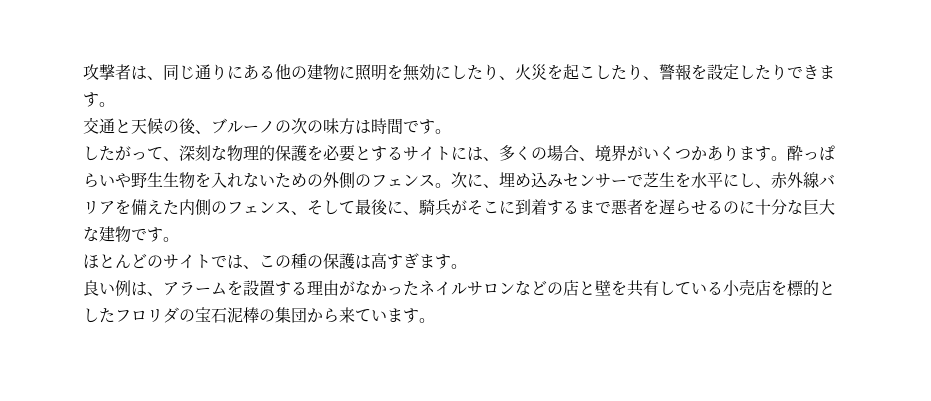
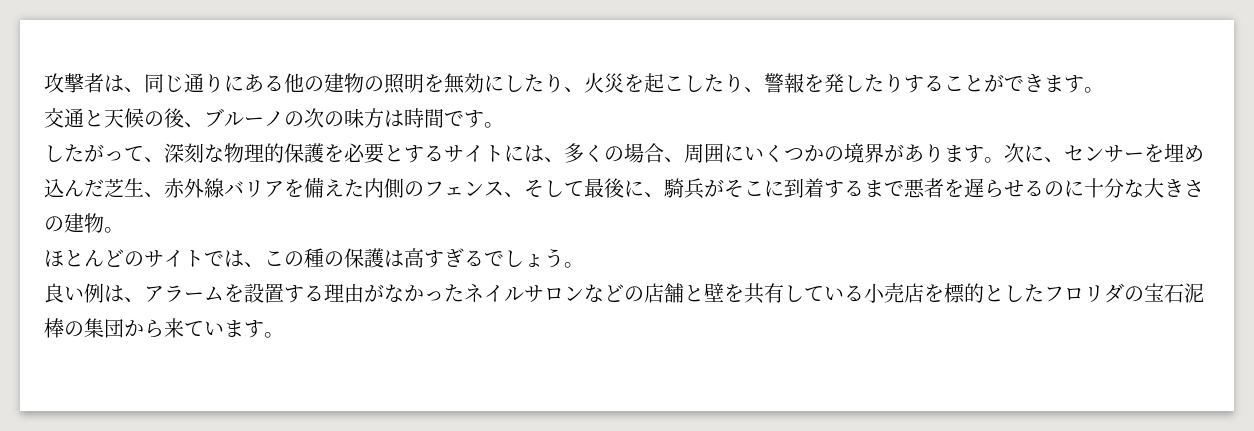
[339,65,355,79] に -> [364,76,384,92] の
[707,64,787,80] 設定したり -> [824,73,1004,93] 発したりすることが
[595,145,643,162] 境界が -> [684,143,744,163] 周囲に
(707, 153) none -> [824,143,904,163] の境界が
[787,145,835,161] [83,172,755,189] 酔っぱらいや野生生物を入れないための外側のフェンス。次に、埋め込みセンサーで芝生を水平にし -> [1004,143,1204,163] [44,178,144,198] 次に、センサーを埋め込んだ芝生
[803,199,835,215] [83,226,163,243] 巨大な建物です -> [1144,178,1204,198] [44,213,104,233] 大きさの建物
[419,254,451,269] ます -> [464,248,564,268] るでしょう
(579, 288) none -> [664,283,684,303] 舗

